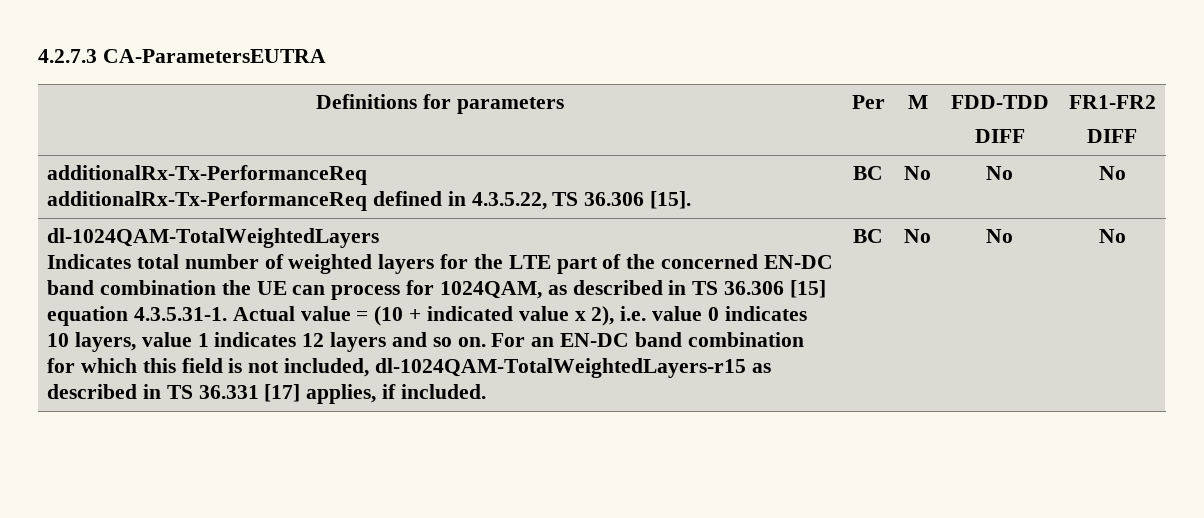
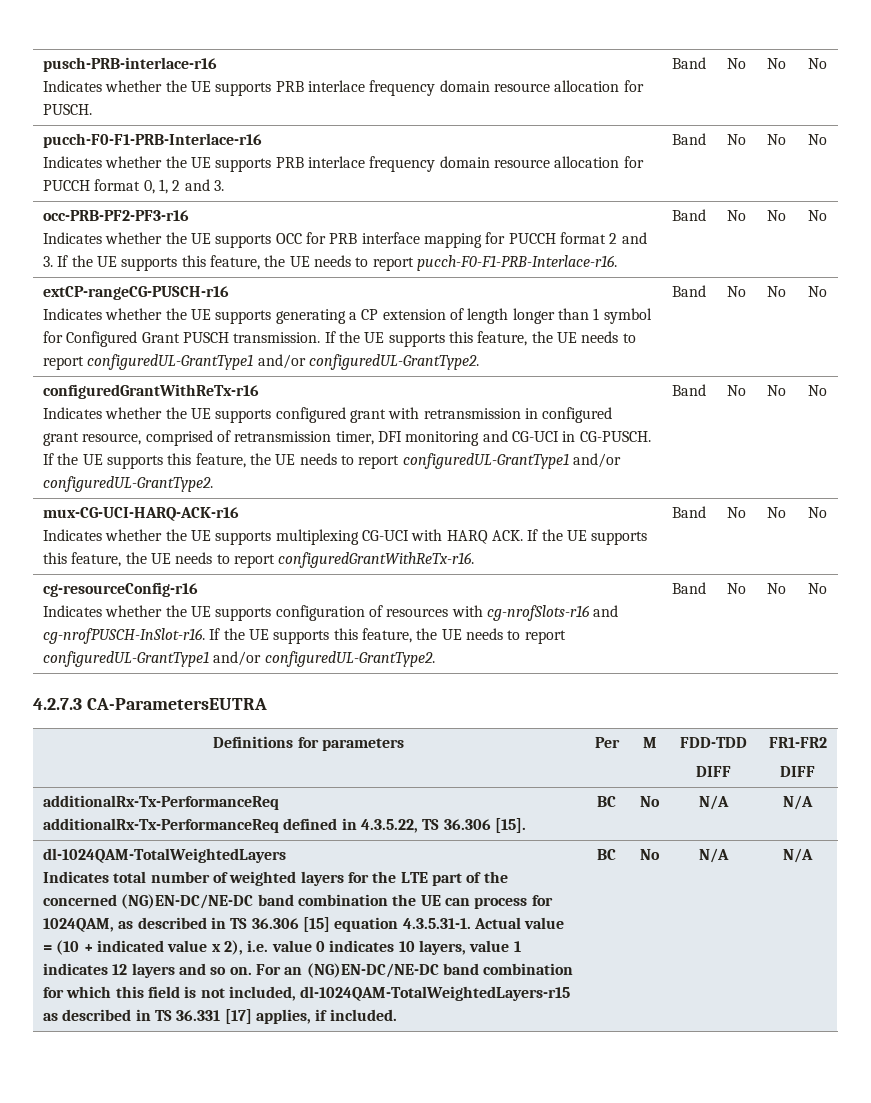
(38, 56) none -> [43,57,218,72] [43,80,644,96] [43,104,93,115] [671,57,706,69] [727,58,746,69] [767,58,786,69] [807,58,827,69] [43,133,263,148] [43,156,644,172] [43,179,225,194] [671,133,706,145] [727,134,746,145] [767,134,786,145] [807,134,827,145] [43,210,190,221] [43,232,647,248] [43,255,617,271] [671,209,706,221] [727,210,746,221] [767,210,786,221] [807,210,827,221] [43,286,230,300] [43,308,652,324] [43,331,636,347] [43,354,480,370] [671,285,706,297] [727,286,746,297] [767,286,786,297] [807,286,827,297] [43,384,260,399] [43,407,613,423] [43,430,651,446] [43,453,621,469] [43,476,214,492] [671,384,706,396] [727,385,746,396] [767,385,786,396] [807,385,827,396] [43,507,240,521] [43,529,648,545] [43,552,475,568] [671,506,706,518] [727,507,746,518] [767,507,786,518] [807,507,827,518] [43,582,199,597] [43,605,619,621] [43,628,566,644] [43,651,435,667] [671,582,706,594] [727,583,746,594] [767,583,786,594] [807,583,827,594] pusch-PRB-interlace-r16 // Indicates whether the UE supports PRB interlace frequency domain resource allocation for PUSCH. | Band | No | No | No // pucch-F0-F1-PRB-Interlace-r16 // Indicates whether the UE supports PRB interlace frequency domain resource allocation for PUCCH format 0, 1, 2 and 3. | Band | No | No | No // occ-PRB-PF2-PF3-r16 // Indicates whether the UE supports OCC for PRB interface mapping for PUCCH format 2 and 3. If the UE supports this feature, the UE needs to report pucch-F0-F1-PRB-Interlace-r16. | Band | No | No | No // extCP-rangeCG-PUSCH-r16 // Indicates whether the UE supports generating a CP extension of length longer than 1 symbol for Configured Grant PUSCH transmission. If the UE supports this feature, the UE needs to report configuredUL-GrantType1 and/or configuredUL-GrantType2. | Band | No | No | No // configuredGrantWithReTx-r16 // Indicates whether the UE supports configured grant with retransmission in configured grant resource, comprised of retransmission timer, DFI monitoring and CG-UCI in CG-PUSCH. If the UE supports this feature, the UE needs to report configuredUL-GrantType1 and/or configuredUL-GrantType2. | Band | No | No | No // mux-CG-UCI-HARQ-ACK-r16 // Indicates whether the UE supports multiplexing CG-UCI with HARQ ACK. If the UE supports this feature, the UE needs to report configuredGrantWithReTx-r16. | Band | No | No | No // cg-resourceConfig-r16 // Indicates whether the UE supports configuration of resources with cg-nrofSlots-r16 and cg-nrofPUSCH-InSlot-r16. If the UE supports this feature, the UE needs to report configuredUL-GrantType1 and/or configuredUL-GrantType2. | Band | No | No | No //
[986,166,1013,180] [1098,166,1126,180] No | No -> [699,795,729,810] [783,795,813,810] N/A | N/A
[763,255,833,269] EN-DC -> [121,894,254,909] (NG)EN-DC/NE-DC
[559,333,629,347] EN-DC -> [306,963,439,978] (NG)EN-DC/NE-DC
[986,229,1013,243] [1098,229,1126,243] No | No -> [699,848,729,863] [783,848,813,863] N/A | N/A

